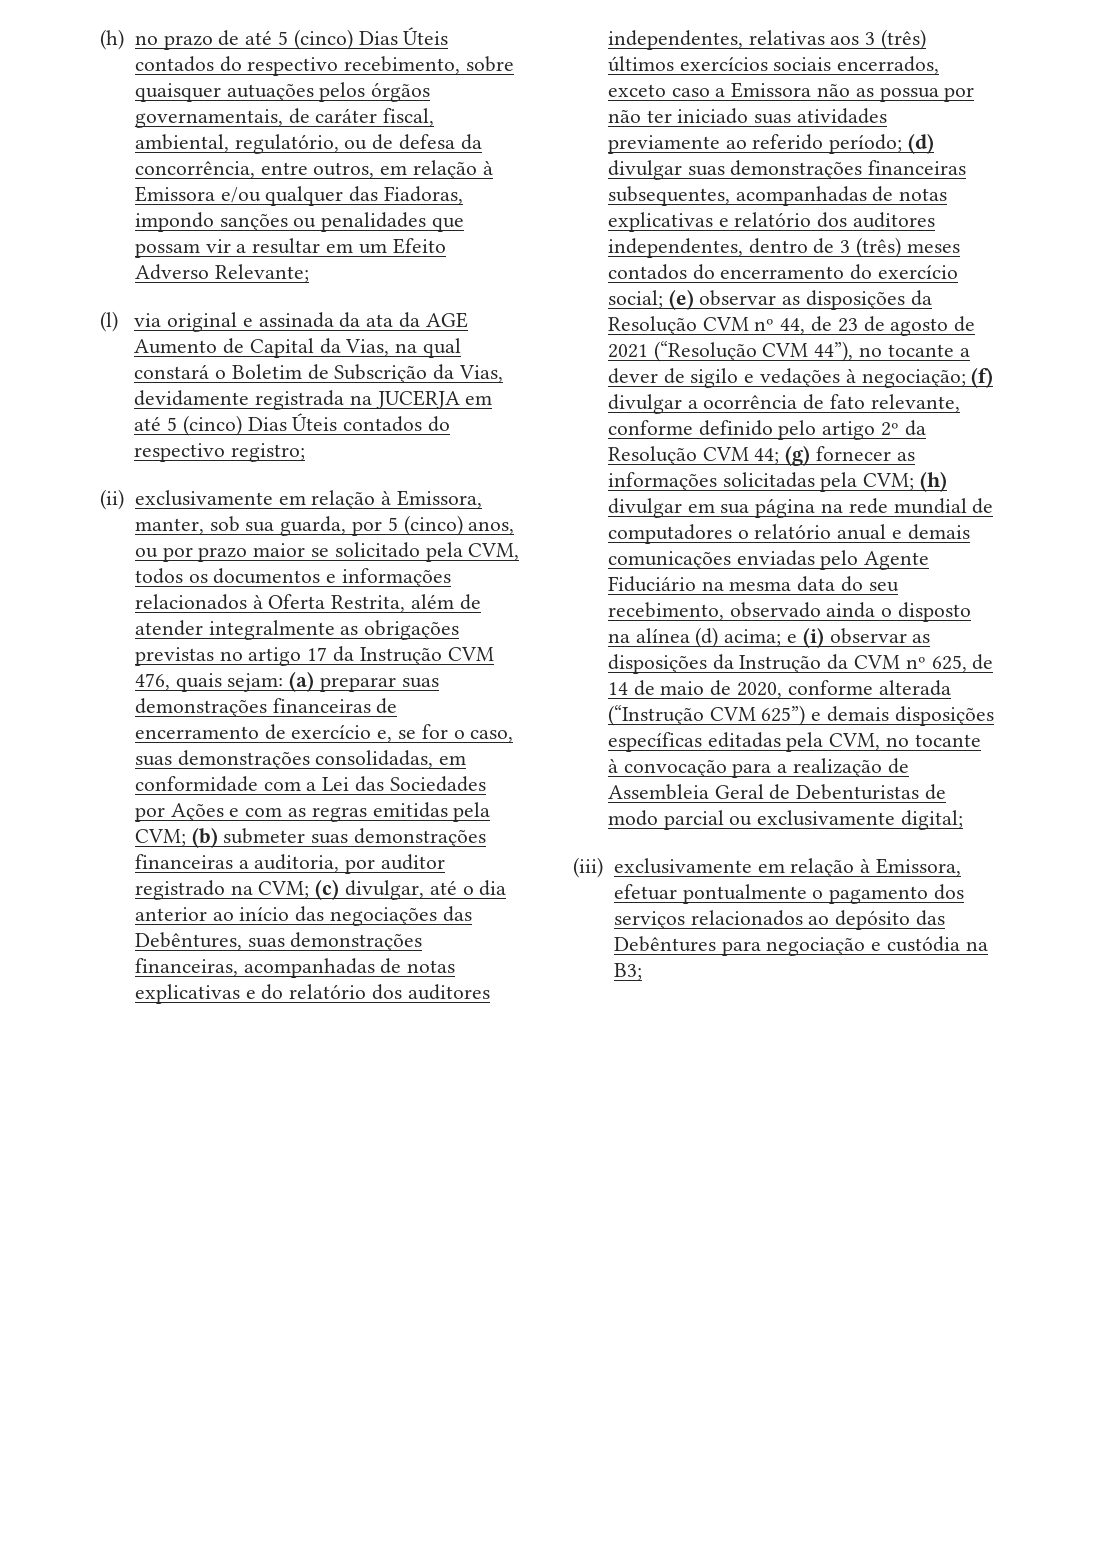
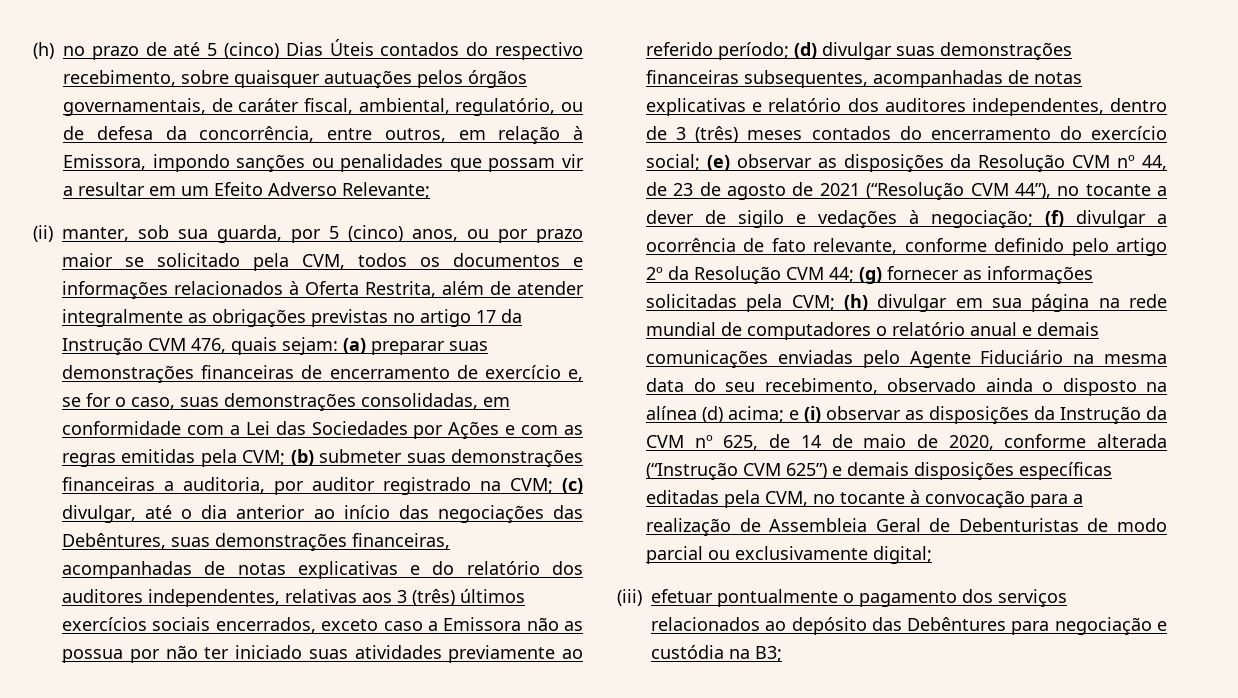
[134,186,463,206] Emissora e/ou qualquer das Fiadoras, -> [63,154,146,170] Emissora,
[100,311,468,332] [134,338,461,358] [134,364,503,383] [134,390,493,410] [134,413,450,436] [134,443,305,462] [100,489,482,510] (l) via original e assinada da ata da AGE Aumento de Capital da Vias, na qual constará o Boletim de Subscrição da Vias, devidamente registrada na JUCERJA em até 5 (cinco) Dias Úteis contados do respectivo registro; // (ii) exclusivamente em relação à Emissora, -> [33,225,53,242] (ii)
[613,858,961,877] exclusivamente em relação à Emissora, -> (642, 597) none

